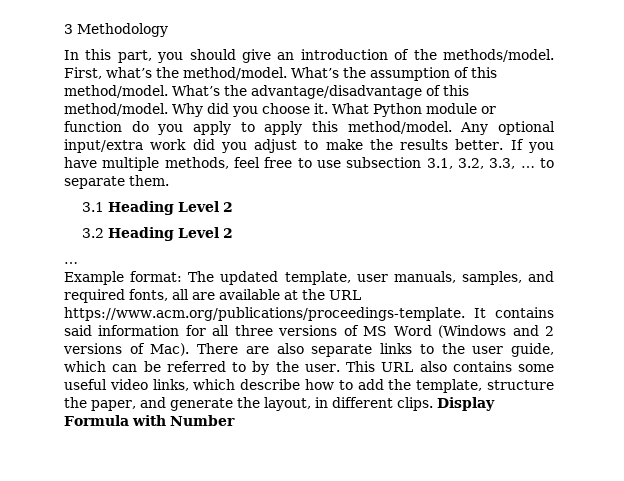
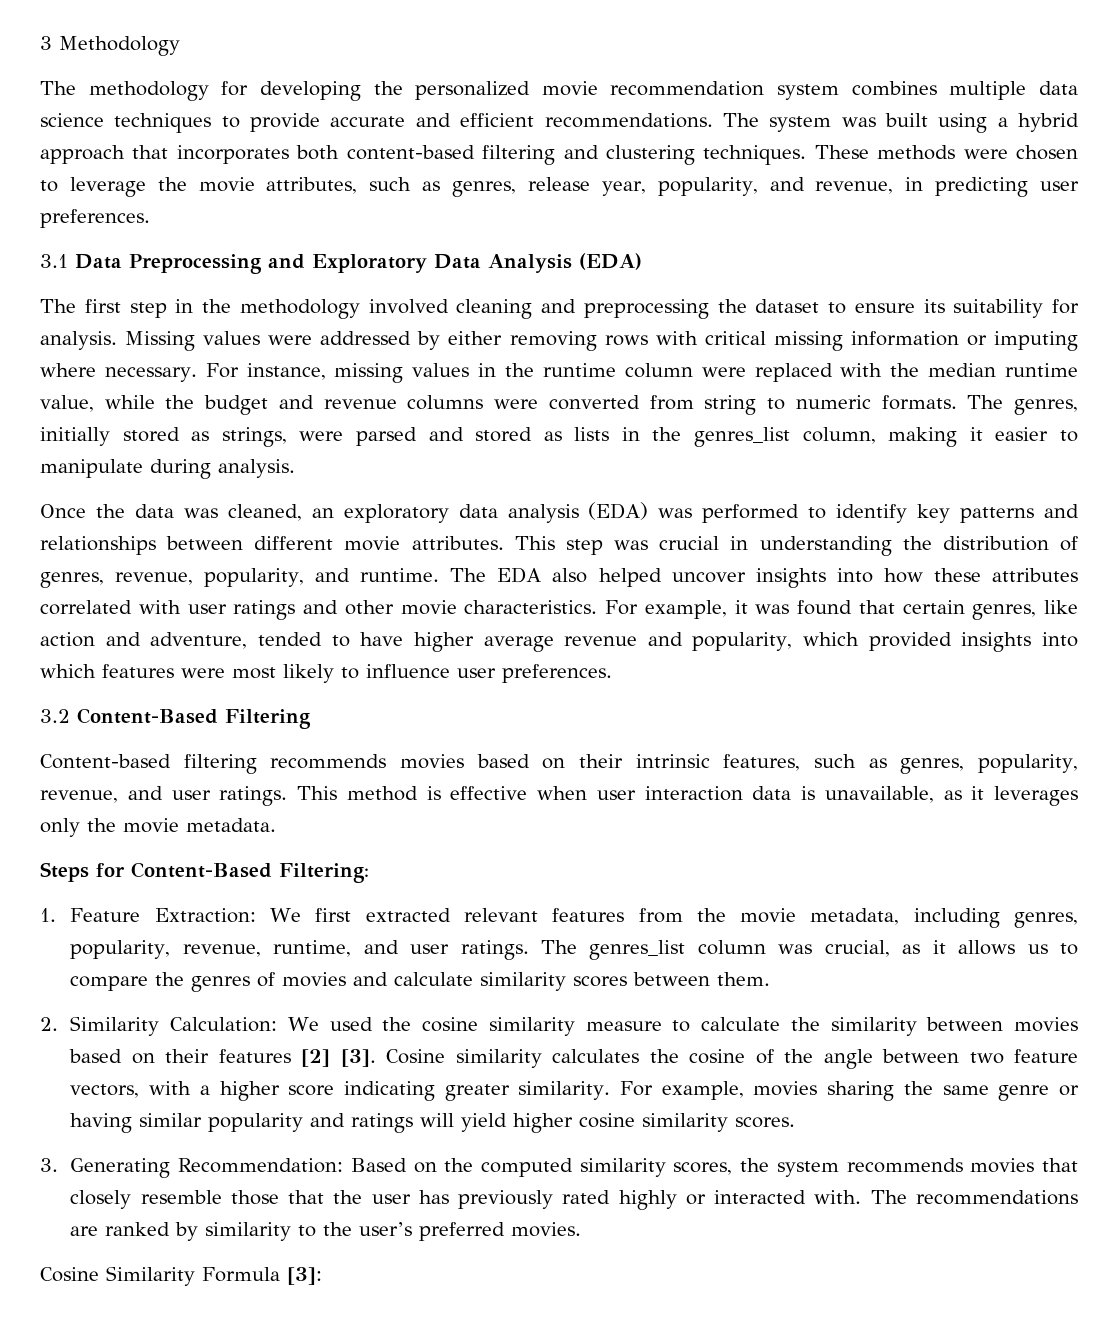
[64,49,554,63] [64,67,497,81] [64,85,469,99] [64,103,496,117] [64,121,555,135] [64,139,554,153] [64,157,554,171] [64,175,169,189] [81,201,233,215] [81,227,233,241] [64,262,78,264] [64,271,554,285] [64,289,361,303] [64,307,554,321] [64,325,555,338] [63,343,554,357] [64,361,554,375] [64,379,554,393] [64,397,495,411] [64,415,235,426] In this part, you should give an introduction of the methods/model. First, what’s the method/model. What’s the assumption of this method/model. What’s the advantage/disadvantage of this method/model. Why did you choose it. What Python module or function do you apply to apply this method/model. Any optional input/extra work did you adjust to make the results better. If you have multiple methods, feel free to use subsection 3.1, 3.2, 3.3, … to separate them. // 3.1 Heading Level 2 // 3.2 Heading Level 2 // … // Example format: The updated template, user manuals, samples, and required fonts, all are available at the URL https://www.acm.org/publications/proceedings-template. It contains said information for all three versions of MS Word (Windows and 2 versions of Mac). There are also separate links to the user guide, which can be referred to by the user. This URL also contains some useful video links, which describe how to add the template, structure the paper, and generate the layout, in different clips. Display Formula with Number -> [40,81,1078,101] [40,113,1079,133] [40,145,1078,165] [40,177,1079,197] [40,209,150,228] [40,253,642,274] [40,299,1079,319] [40,331,1078,351] [40,363,1078,383] [40,395,1079,415] [40,427,1079,447] [40,459,295,479] [40,502,1079,523] [40,536,1079,556] [40,567,1078,588] [40,600,1078,620] [40,632,1079,652] [40,664,612,683] [40,708,311,729] [40,754,1079,774] [40,786,1078,806] [40,818,276,837] [40,862,369,883] [40,908,1078,928] [70,940,1078,960] [70,972,771,992] [40,1016,1078,1036] [69,1049,1078,1069] [70,1081,1079,1101] [70,1113,796,1133] [40,1158,1079,1178] [70,1190,1079,1210] [70,1222,582,1241] [40,1266,322,1286] The methodology for developing the personalized movie recommendation system combines multiple data science techniques to provide accurate and efficient recommendations. The system was built using a hybrid approach that incorporates both content-based filtering and clustering techniques. These methods were chosen to leverage the movie attributes, such as genres, release year, popularity, and revenue, in predicting user preferences. // 3.1 Data Preprocessing and Exploratory Data Analysis (EDA) // The first step in the methodology involved cleaning and preprocessing the dataset to ensure its suitability for analysis. Missing values were addressed by either removing rows with critical missing information or imputing where necessary. For instance, missing values in the runtime column were replaced with the median runtime value, while the budget and revenue columns were converted from string to numeric formats. The genres, initially stored as strings, were parsed and stored as lists in the genres_list column, making it easier to manipulate during analysis. // Once the data was cleaned, an exploratory data analysis (EDA) was performed to identify key patterns and relationships between different movie attributes. This step was crucial in understanding the distribution of genres, revenue, popularity, and runtime. The EDA also helped uncover insights into how these attributes correlated with user ratings and other movie characteristics. For example, it was found that certain genres, like action and adventure, tended to have higher average revenue and popularity, which provided insights into which features were most likely to influence user preferences. // 3.2 Content-Based Filtering // Content-based filtering recommends movies based on their intrinsic features, such as genres, popularity, revenue, and user ratings. This method is effective when user interaction data is unavailable, as it leverages only the movie metadata. // Steps for Content-Based Filtering: // 1. Feature Extraction: We first extracted relevant features from the movie metadata, including genres, popularity, revenue, runtime, and user ratings. The genres_list column was crucial, as it allows us to compare the genres of movies and calculate similarity scores between them. // 2. Similarity Calculation: We used the cosine similarity measure to calculate the similarity between movies based on their features [2] [3]. Cosine similarity calculates the cosine of the angle between two feature vectors, with a higher score indicating greater similarity. For example, movies sharing the same genre or having similar popularity and ratings will yield higher cosine similarity scores. // 3. Generating Recommendation: Based on the computed similarity scores, the system recommends movies that closely resemble those that the user has previously rated highly or interacted with. The recommendations are ranked by similarity to the user’s preferred movies. // Cosine Similarity Formula [3]:

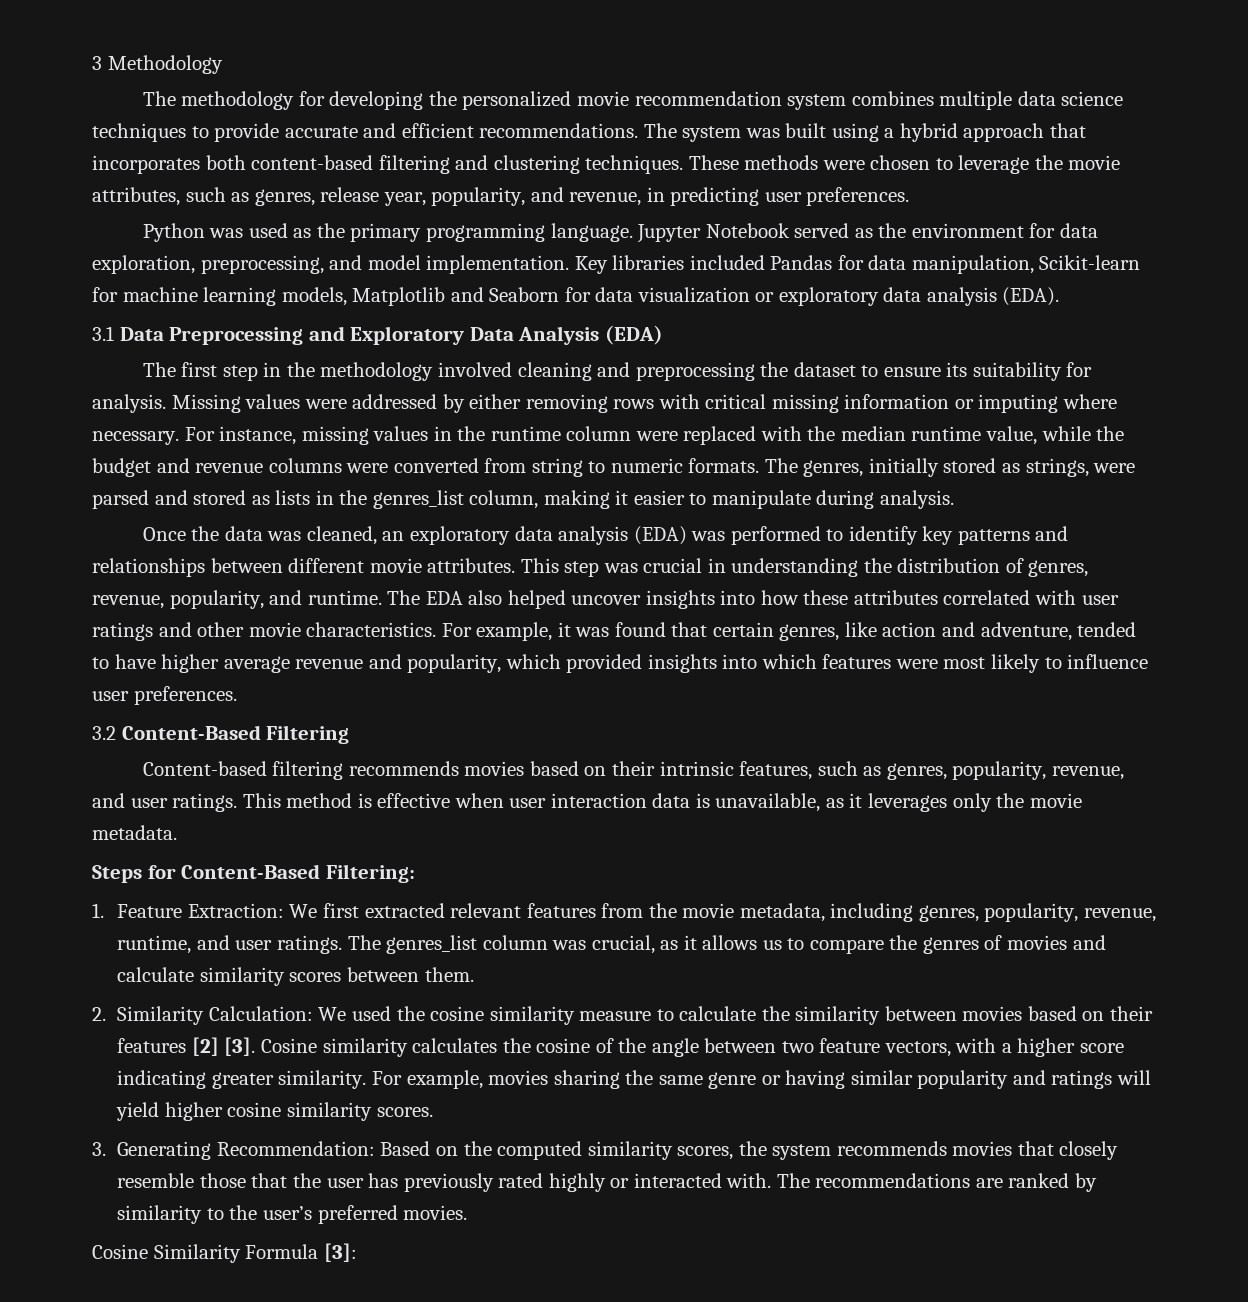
(150, 218) none -> [142,223,1098,243] [92,255,1141,274] [92,287,1060,306] // Python was used as the primary programming language. Jupyter Notebook served as the environment for data exploration, preprocessing, and model implementation. Key libraries included Pandas for data manipulation, Scikit-learn for machine learning models, Matplotlib and Seaborn for data visualization or exploratory data analysis (EDA).

